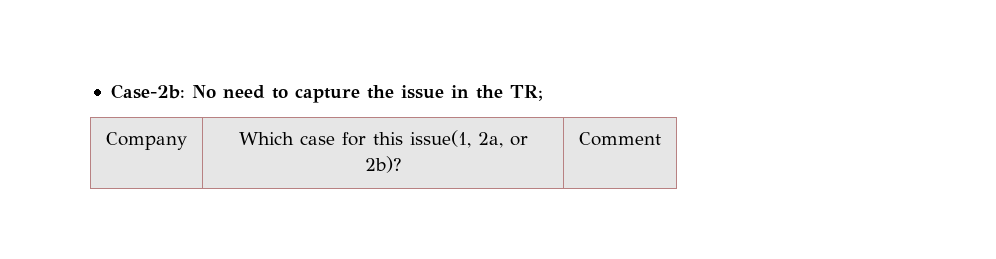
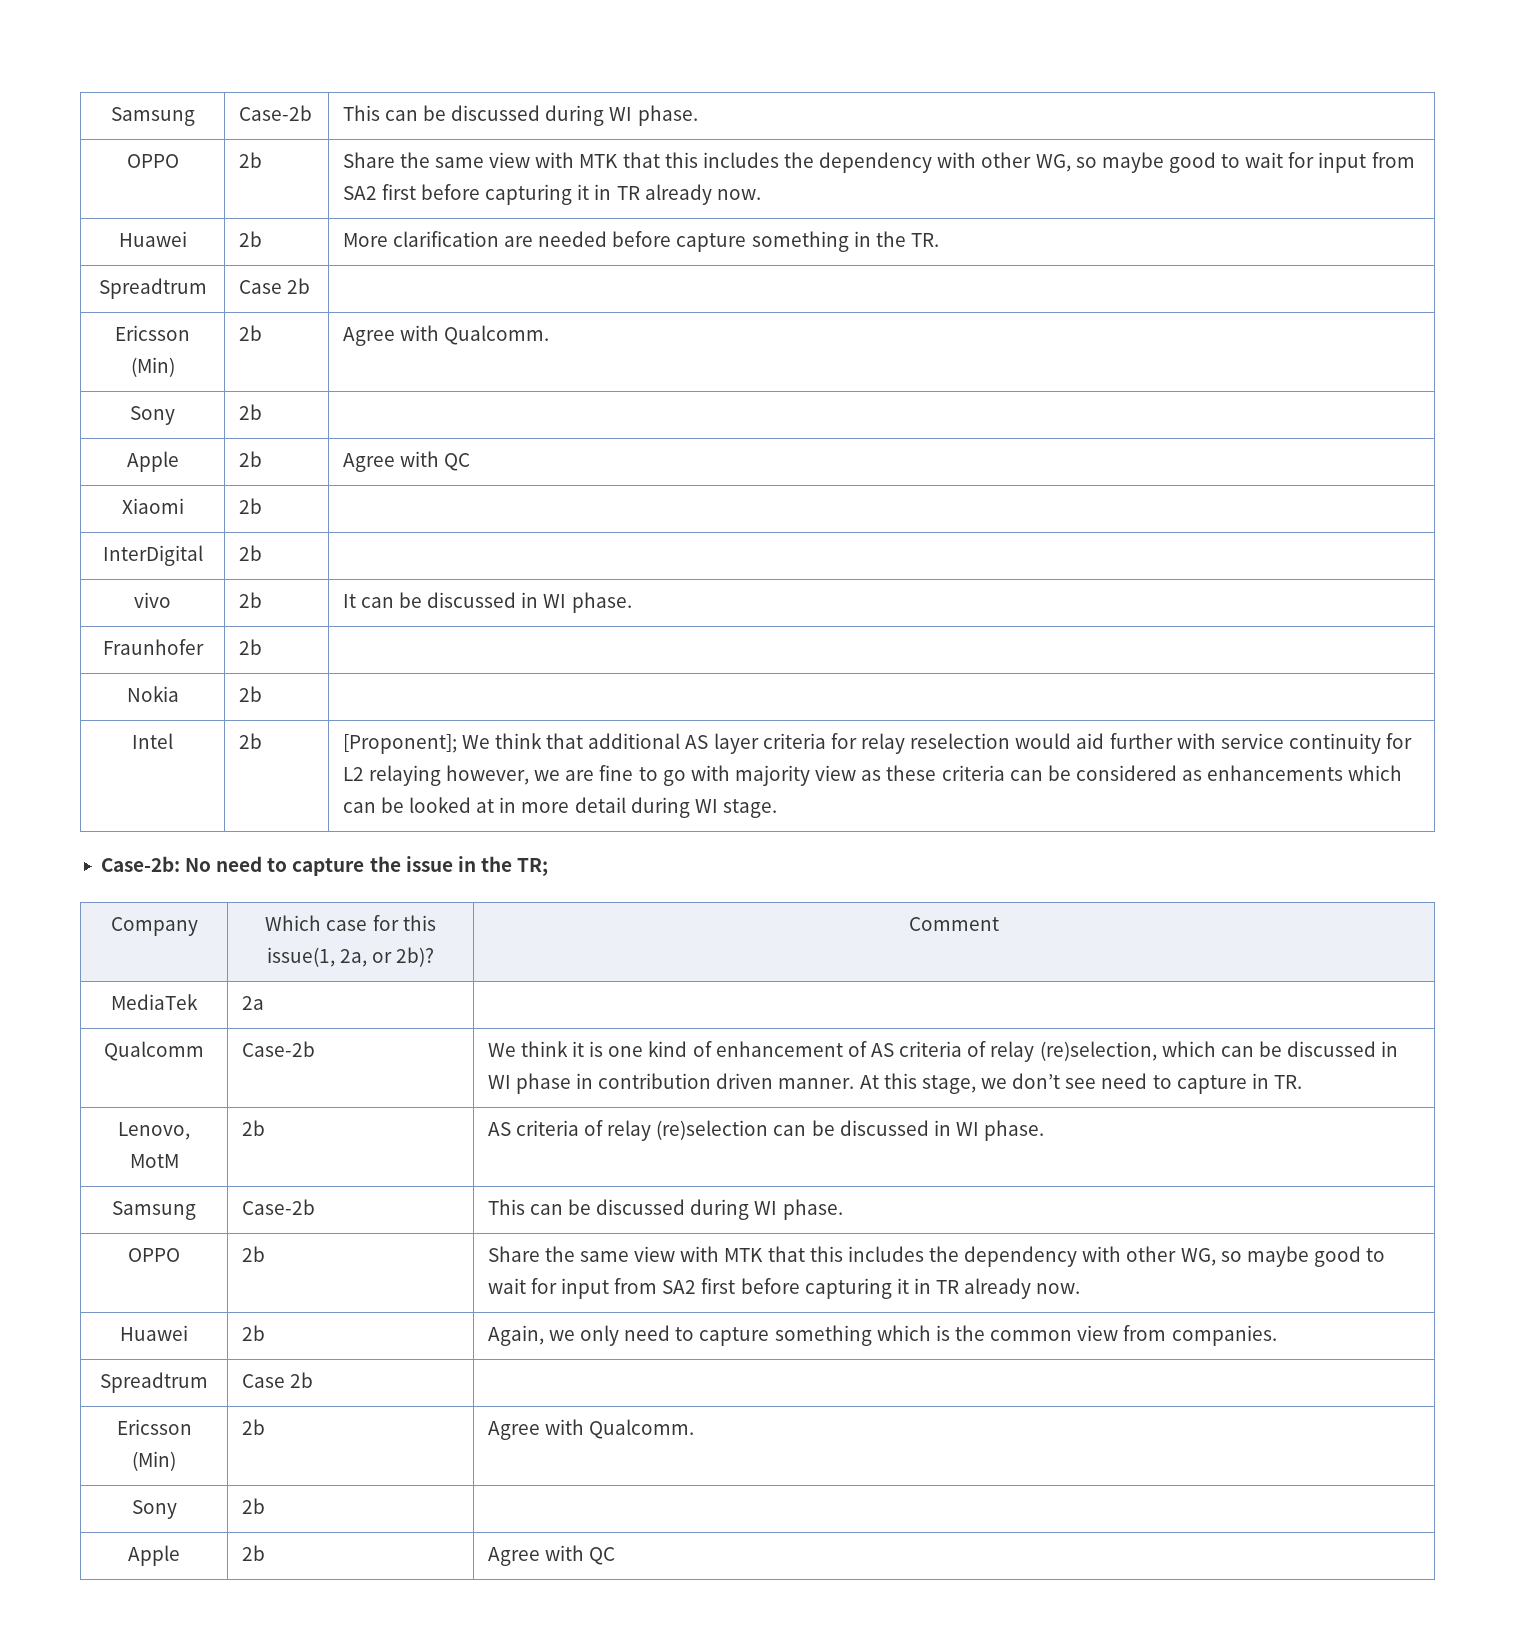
(110, 91) none -> [110,107,195,126] [238,105,312,121] [342,105,698,126] [126,154,179,168] [238,152,262,168] [342,152,1415,173] [342,184,761,205] [118,231,187,247] [238,231,262,247] [342,231,939,252] [98,278,207,299] [238,278,310,294] [115,325,190,341] [130,357,175,377] [238,325,262,341] [342,325,550,346] [130,406,175,425] [238,404,262,420] [126,451,179,472] [238,451,262,467] [342,451,471,472] [121,498,184,514] [238,498,262,514] [102,545,203,566] [238,545,262,561] [134,592,171,608] [238,592,262,608] [342,592,632,613] [102,639,204,655] [238,639,262,655] [126,686,179,702] [238,686,262,702] [132,733,173,749] [238,733,262,749] [342,733,1413,754] [342,765,1403,786] [342,797,777,818] Samsung | Case-2b | This can be discussed during WI phase. // OPPO | 2b | Share the same view with MTK that this includes the dependency with other WG, so maybe good to wait for input from SA2 first before capturing it in TR already now. // Huawei | 2b | More clarification are needed before capture something in the TR. // Spreadtrum | Case 2b | // Ericsson (Min) | 2b | Agree with Qualcomm. // Sony | 2b | // Apple | 2b | Agree with QC // Xiaomi | 2b | // InterDigital | 2b | // vivo | 2b | It can be discussed in WI phase. // Fraunhofer | 2b | // Nokia | 2b | // Intel | 2b | [Proponent]; We think that additional AS layer criteria for relay reselection would aid further with service continuity for L2 relaying however, we are fine to go with majority view as these criteria can be considered as enhancements which can be looked at in more detail during WI stage. //
(661, 139) none -> [111,994,198,1010] [241,996,264,1010] [104,1041,204,1061] [241,1041,315,1057] [487,1041,1399,1062] [487,1073,1302,1094] [118,1122,190,1140] [129,1154,179,1168] [241,1120,265,1136] [487,1120,1045,1141] [112,1201,196,1220] [241,1199,315,1215] [487,1199,843,1220] [128,1248,180,1262] [241,1246,265,1262] [487,1246,1386,1267] [487,1278,1081,1299] [120,1325,188,1341] [241,1325,265,1341] [487,1325,1277,1346] [100,1372,208,1393] [241,1372,313,1388] [116,1419,192,1435] [132,1451,176,1471] [241,1419,265,1435] [487,1419,695,1440] [131,1500,177,1519] [241,1498,265,1514] [128,1545,180,1566] [241,1545,265,1561] [487,1545,616,1566] // MediaTek | 2a | // Qualcomm | Case-2b | We think it is one kind of enhancement of AS criteria of relay (re)selection, which can be discussed in WI phase in contribution driven manner. At this stage, we don’t see need to capture in TR. // Lenovo, MotM | 2b | AS criteria of relay (re)selection can be discussed in WI phase. // Samsung | Case-2b | This can be discussed during WI phase. // OPPO | 2b | Share the same view with MTK that this includes the dependency with other WG, so maybe good to wait for input from SA2 first before capturing it in TR already now. // Huawei | 2b | Again, we only need to capture something which is the common view from companies. // Spreadtrum | Case 2b | // Ericsson (Min) | 2b | Agree with Qualcomm. // Sony | 2b | // Apple | 2b | Agree with QC

